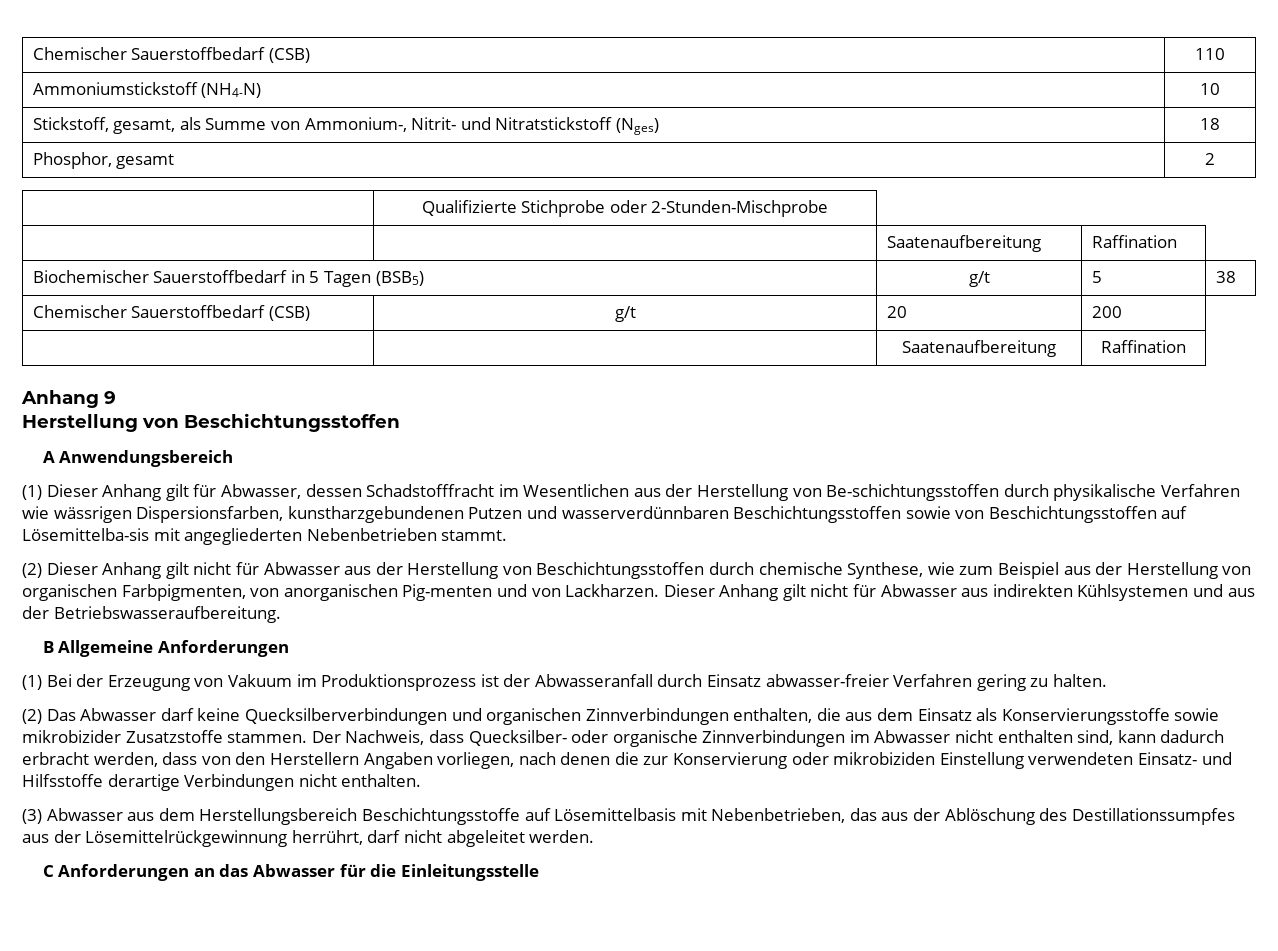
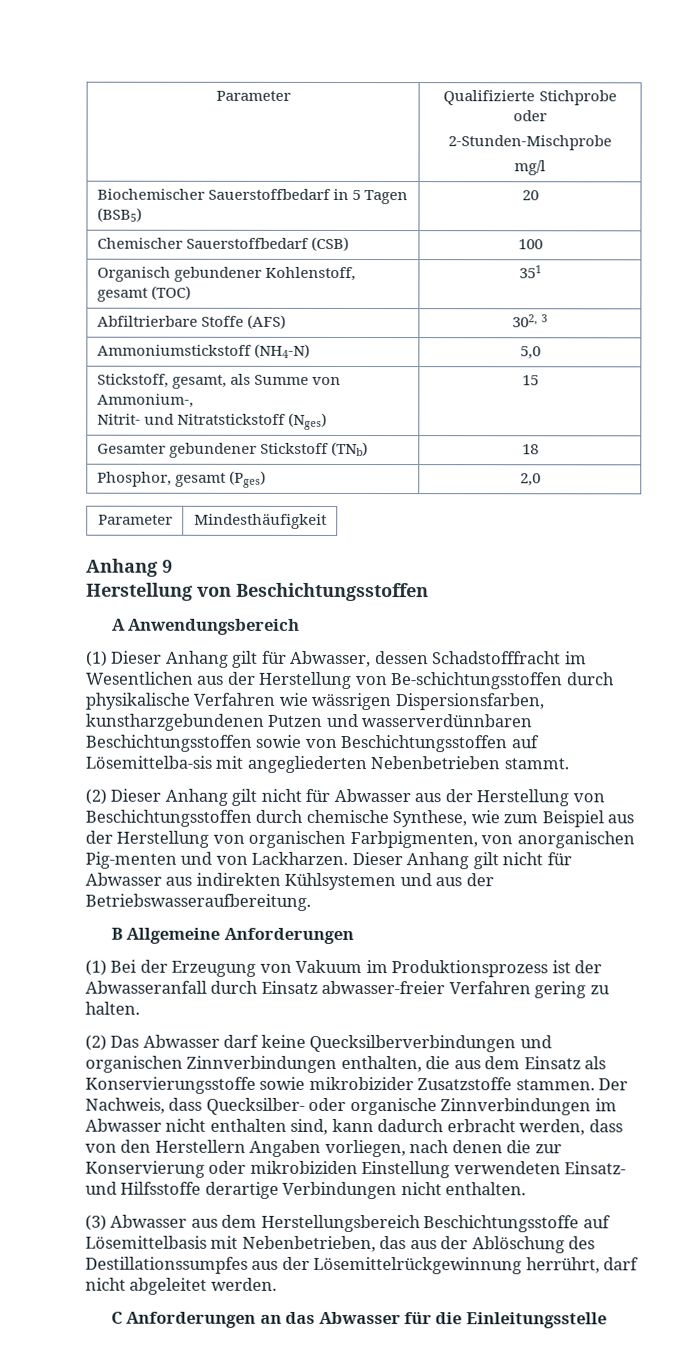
[32,47,310,63] [1195,48,1225,60] [32,82,262,98] [1200,83,1220,95] [32,117,659,135] [1200,118,1220,130] [32,152,175,169] [1205,153,1215,165] Chemischer Sauerstoffbedarf (CSB) | 110 // Ammoniumstickstoff (NH4-N) | 10 // Stickstoff, gesamt, als Summe von Ammonium-, Nitrit- und Nitratstickstoff (Nges) | 18 // Phosphor, gesamt | 2 // -> [215,90,291,101] Parameter
(647, 206) none -> (547, 116) //
[886,235,1041,252] [1091,235,1177,248] // | | Saatenaufbereitung | Raffination -> [514,160,546,176] // mg/l
[968,271,990,287] [1091,271,1102,283] [1215,271,1236,283] [32,305,310,321] [614,306,636,322] [886,306,907,318] [1091,306,1122,318] [902,340,1056,357] [1101,340,1186,353] g/t | 5 | 38 // Chemischer Sauerstoffbedarf (CSB) | g/t | 20 | 200 // | | Saatenaufbereitung | Raffination -> [521,190,539,201] [96,236,349,251] [517,239,543,250] [96,266,356,282] [96,285,191,302] [518,265,542,279] [96,314,286,329] [511,314,549,328] [96,343,310,358] [519,346,541,360] [96,373,341,389] [96,393,194,408] [96,412,327,430] [521,375,539,386] [96,441,368,458] [521,444,539,455] [96,470,266,488] [519,473,541,487] [97,514,173,525] [193,513,327,529] 20 // Chemischer Sauerstoffbedarf (CSB) | 100 // Organisch gebundener Kohlenstoff, gesamt (TOC) | 351 // Abfiltrierbare Stoffe (AFS) | 302, 3 // Ammoniumstickstoff (NH4-N) | 5,0 // Stickstoff, gesamt, als Summe von Ammonium-, // Nitrit- und Nitratstickstoff (Nges) | 15 // Gesamter gebundener Stickstoff (TNb) | 18 // Phosphor, gesamt (Pges) | 2,0 // Parameter | Mindesthäufigkeit

